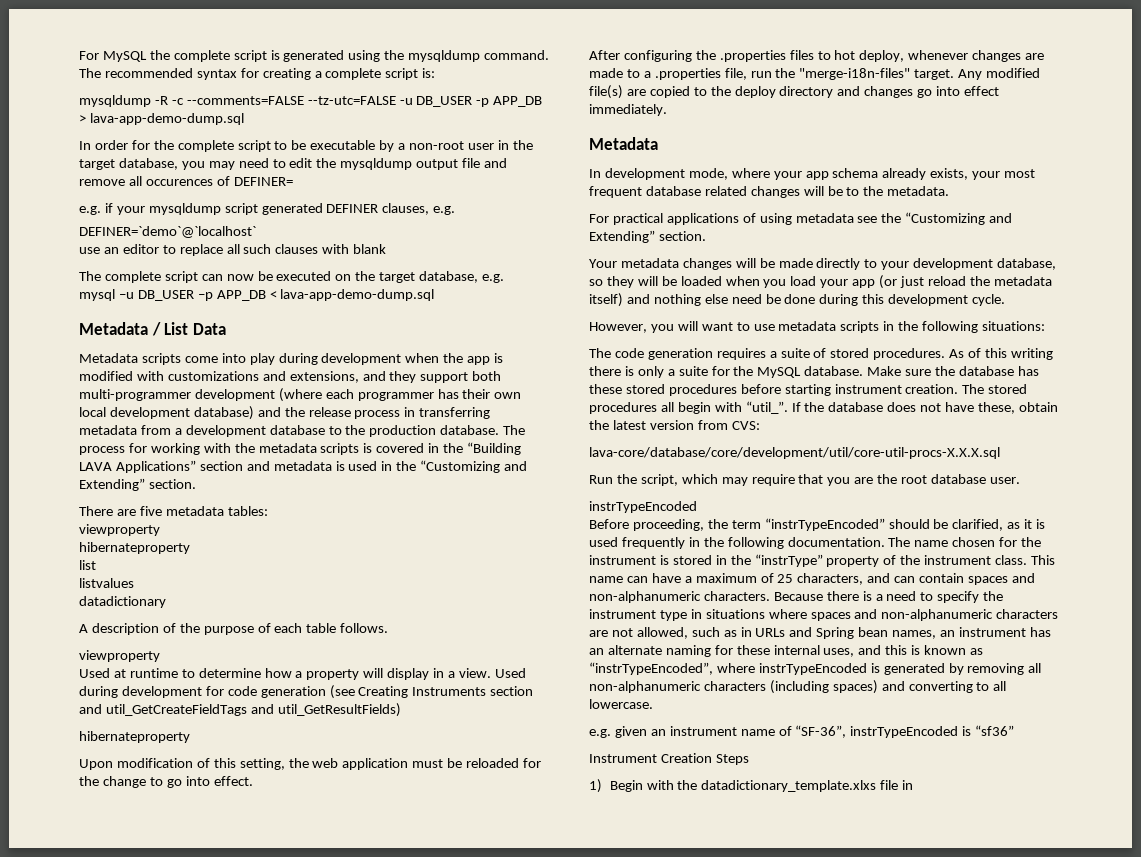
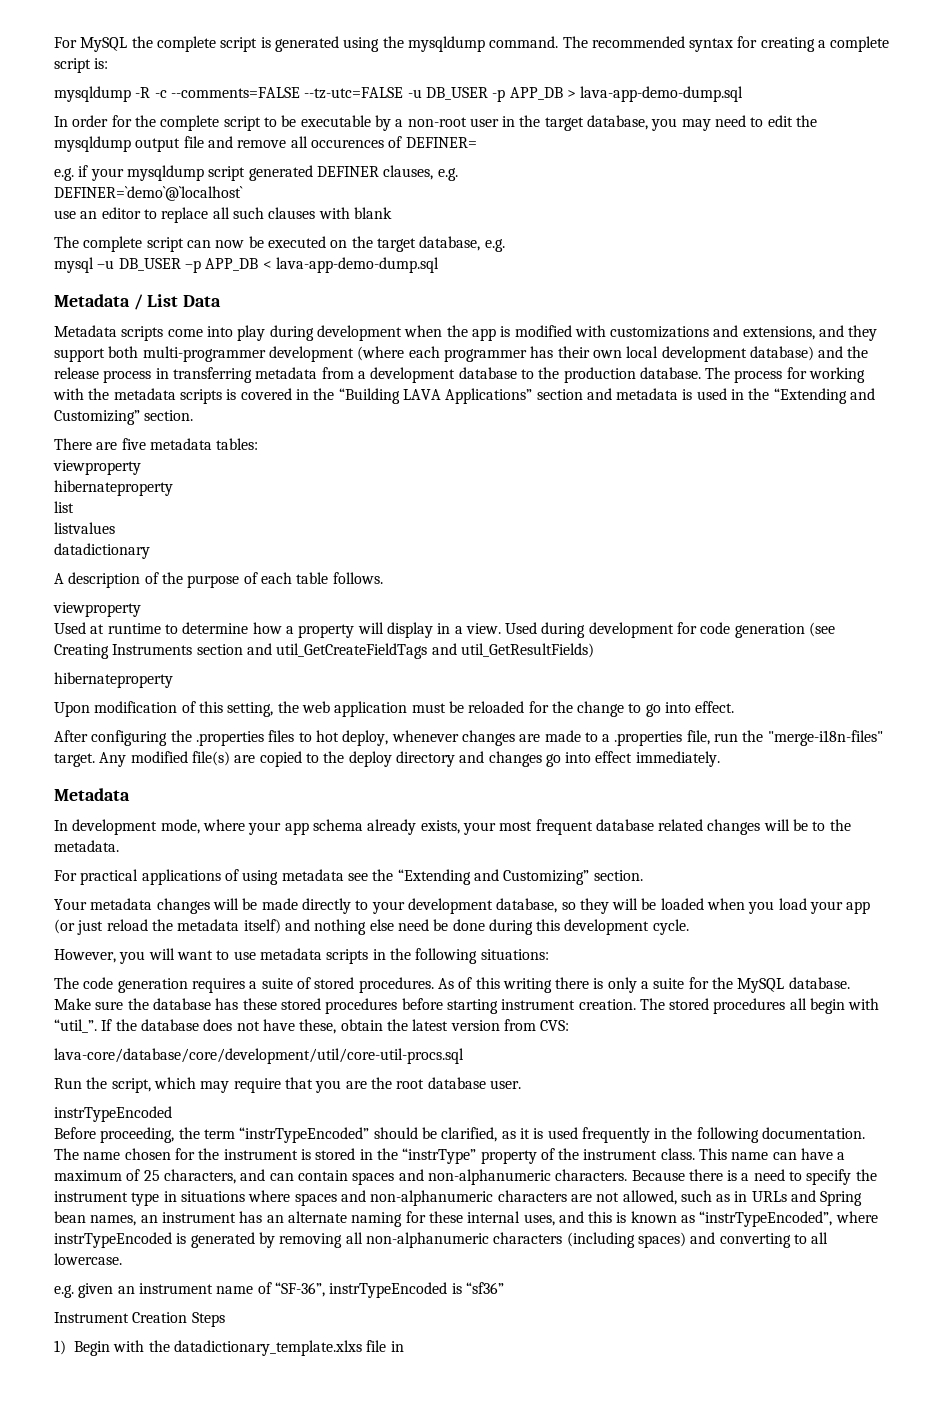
[420,460,528,473] [79,478,145,491] “Customizing and Extending” -> [773,388,876,404] [54,410,140,425] “Extending and Customizing”
[905,212,1013,225] [589,230,655,243] “Customizing and Extending” -> [397,869,590,885] “Extending and Customizing”
[589,447,1000,459] lava-core/database/core/development/util/core-util-procs-X.X.X.sql -> [54,1048,464,1064] lava-core/database/core/development/util/core-util-procs.sql

